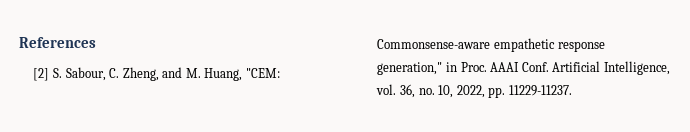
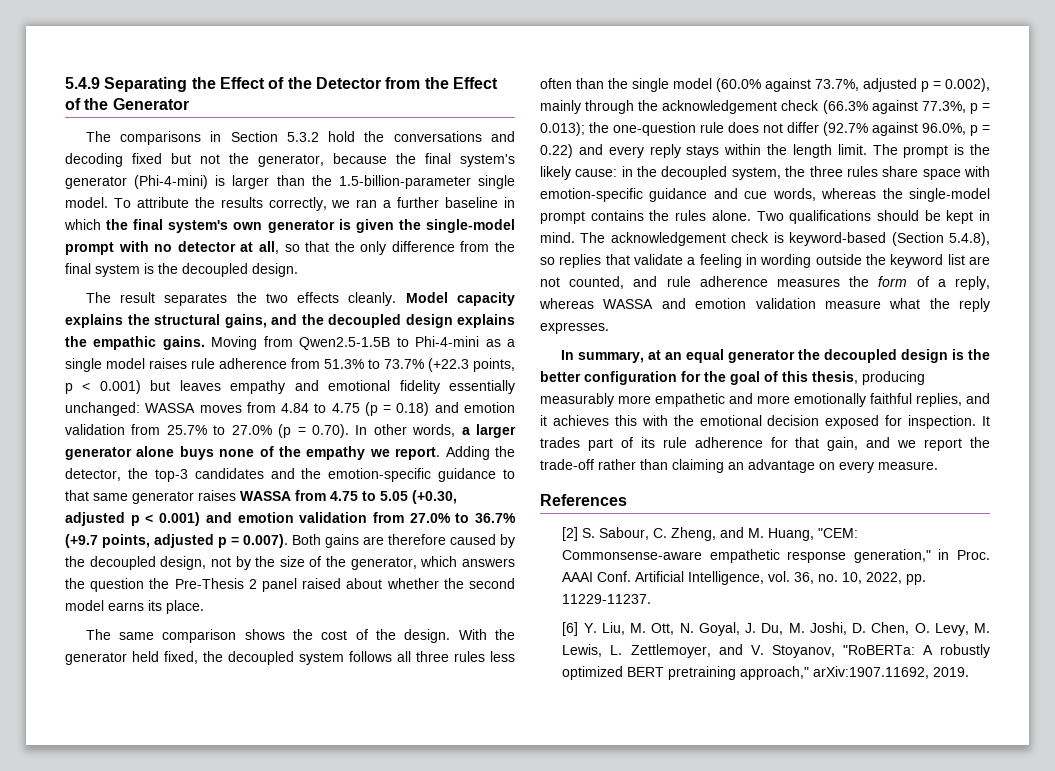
(19, 42) none -> [65,77,498,92] [65,98,189,110] [85,131,515,145] [65,153,515,167] [65,175,515,189] [65,197,516,211] [64,219,515,233] [65,241,515,255] [65,263,298,277] [85,292,515,306] [65,314,515,328] [65,336,516,350] [65,358,515,372] [65,380,515,394] [65,402,515,416] [65,424,516,438] [65,446,515,460] [65,468,515,482] [65,490,457,504] [65,512,516,526] [65,534,515,548] [65,556,515,570] [65,578,515,592] [65,600,204,614] [85,629,516,643] [65,651,515,665] [540,78,990,92] [540,100,990,114] [540,122,990,136] [540,144,990,158] [540,166,990,180] [540,188,990,202] [540,210,990,224] [540,232,990,246] [540,254,990,268] [540,276,990,290] [539,298,990,312] [540,322,609,334] [560,349,991,363] [540,371,925,385] [540,393,990,407] [540,415,990,429] [540,437,990,451] [540,459,938,473] 5.4.9 Separating the Effect of the Detector from the Effect of the Generator // The comparisons in Section 5.3.2 hold the conversations and decoding fixed but not the generator, because the final system's generator (Phi-4-mini) is larger than the 1.5-billion-parameter single model. To attribute the results correctly, we ran a further baseline in which the final system's own generator is given the single-model prompt with no detector at all, so that the only difference from the final system is the decoupled design. // The result separates the two effects cleanly. Model capacity explains the structural gains, and the decoupled design explains the empathic gains. Moving from Qwen2.5-1.5B to Phi-4-mini as a single model raises rule adherence from 51.3% to 73.7% (+22.3 points, p < 0.001) but leaves empathy and emotional fidelity essentially unchanged: WASSA moves from 4.84 to 4.75 (p = 0.18) and emotion validation from 25.7% to 27.0% (p = 0.70). In other words, a larger generator alone buys none of the empathy we report. Adding the detector, the top-3 candidates and the emotion-specific guidance to that same generator raises WASSA from 4.75 to 5.05 (+0.30, adjusted p < 0.001) and emotion validation from 27.0% to 36.7% (+9.7 points, adjusted p = 0.007). Both gains are therefore caused by the decoupled design, not by the size of the generator, which answers the question the Pre-Thesis 2 panel raised about whether the second model earns its place. // The same comparison shows the cost of the design. With the generator held fixed, the decoupled system follows all three rules less often than the single model (60.0% against 73.7%, adjusted p = 0.002), mainly through the acknowledgement check (66.3% against 77.3%, p = 0.013); the one-question rule does not differ (92.7% against 96.0%, p = 0.22) and every reply stays within the length limit. The prompt is the likely cause: in the decoupled system, the three rules share space with emotion-specific guidance and cue words, whereas the single-model prompt contains the rules alone. Two qualifications should be kept in mind. The acknowledgement check is keyword-based (Section 5.4.8), so replies that validate a feeling in wording outside the keyword list are not counted, and rule adherence measures the form of a reply, whereas WASSA and emotion validation measure what the reply expresses. // In summary, at an equal generator the decoupled design is the better configuration for the goal of this thesis, producing measurably more empathetic and more emotionally faithful replies, and it achieves this with the emotional decision exposed for inspection. It trades part of its rule adherence for that gain, and we report the trade-off rather than claiming an advantage on every measure. //
(572, 90) none -> [562,622,990,636] [562,644,990,658] [562,666,970,680] // [6] Y. Liu, M. Ott, N. Goyal, J. Du, M. Joshi, D. Chen, O. Levy, M. Lewis, L. Zettlemoyer, and V. Stoyanov, "RoBERTa: A robustly optimized BERT pretraining approach," arXiv:1907.11692, 2019.

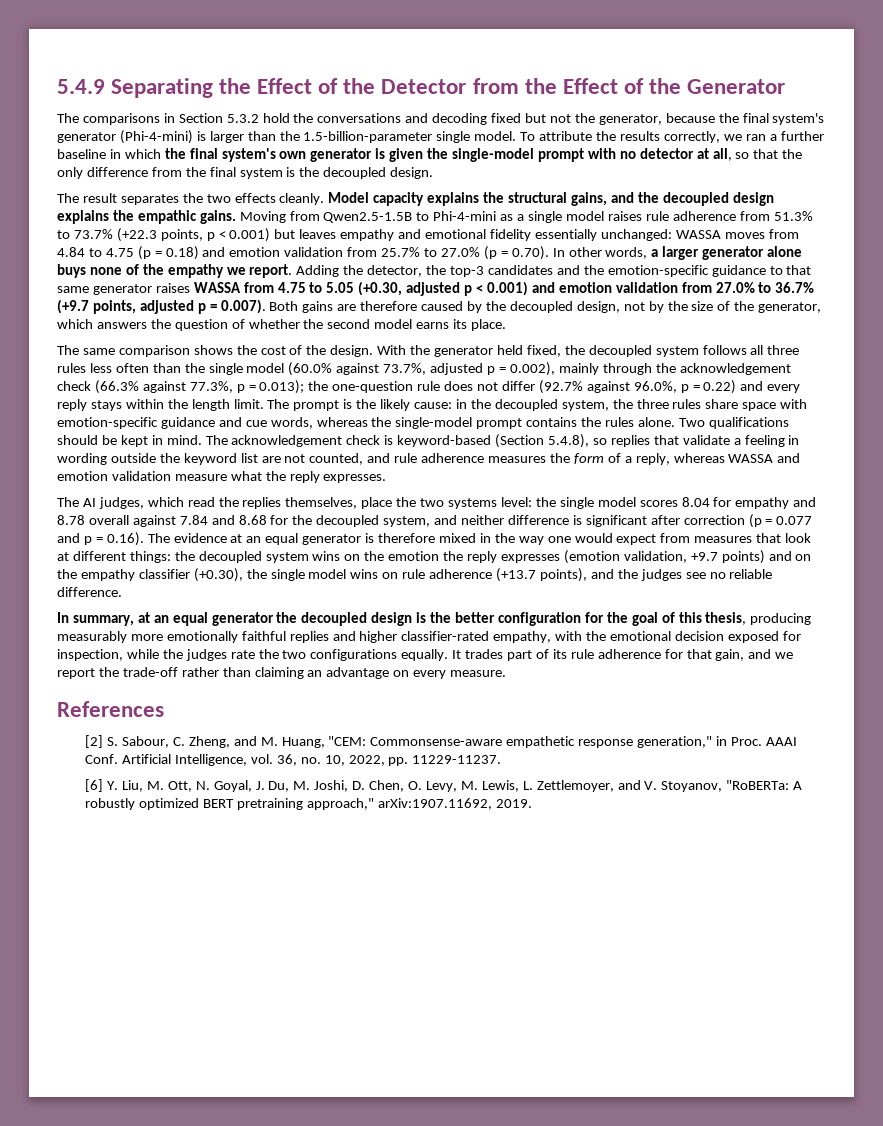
[149,578,383,592] the Pre-Thesis 2 panel raised about -> [231,319,245,329] of
(609, 328) none -> [57,497,817,509] [57,514,813,528] [57,532,812,546] [57,550,812,564] [57,568,773,582] [57,587,122,597] // The AI judges, which read the replies themselves, place the two systems level: the single model scores 8.04 for empathy and 8.78 overall against 7.84 and 8.68 for the decoupled system, and neither difference is significant after correction (p = 0.077 and p = 0.16). The evidence at an equal generator is therefore mixed in the way one would expect from measures that look at different things: the decoupled system wins on the emotion the reply expresses (emotion validation, +9.7 points) and on the empathy classifier (+0.30), the single model wins on rule adherence (+13.7 points), and the judges see no reliable difference.
[655,393,990,407] [540,415,637,426] empathetic and more emotionally faithful replies, and it achieves this -> [166,631,552,643] emotionally faithful replies and higher classifier-rated empathy,
[908,415,977,429] inspection. -> [57,649,449,661] inspection, while the judges rate the two configurations equally.

